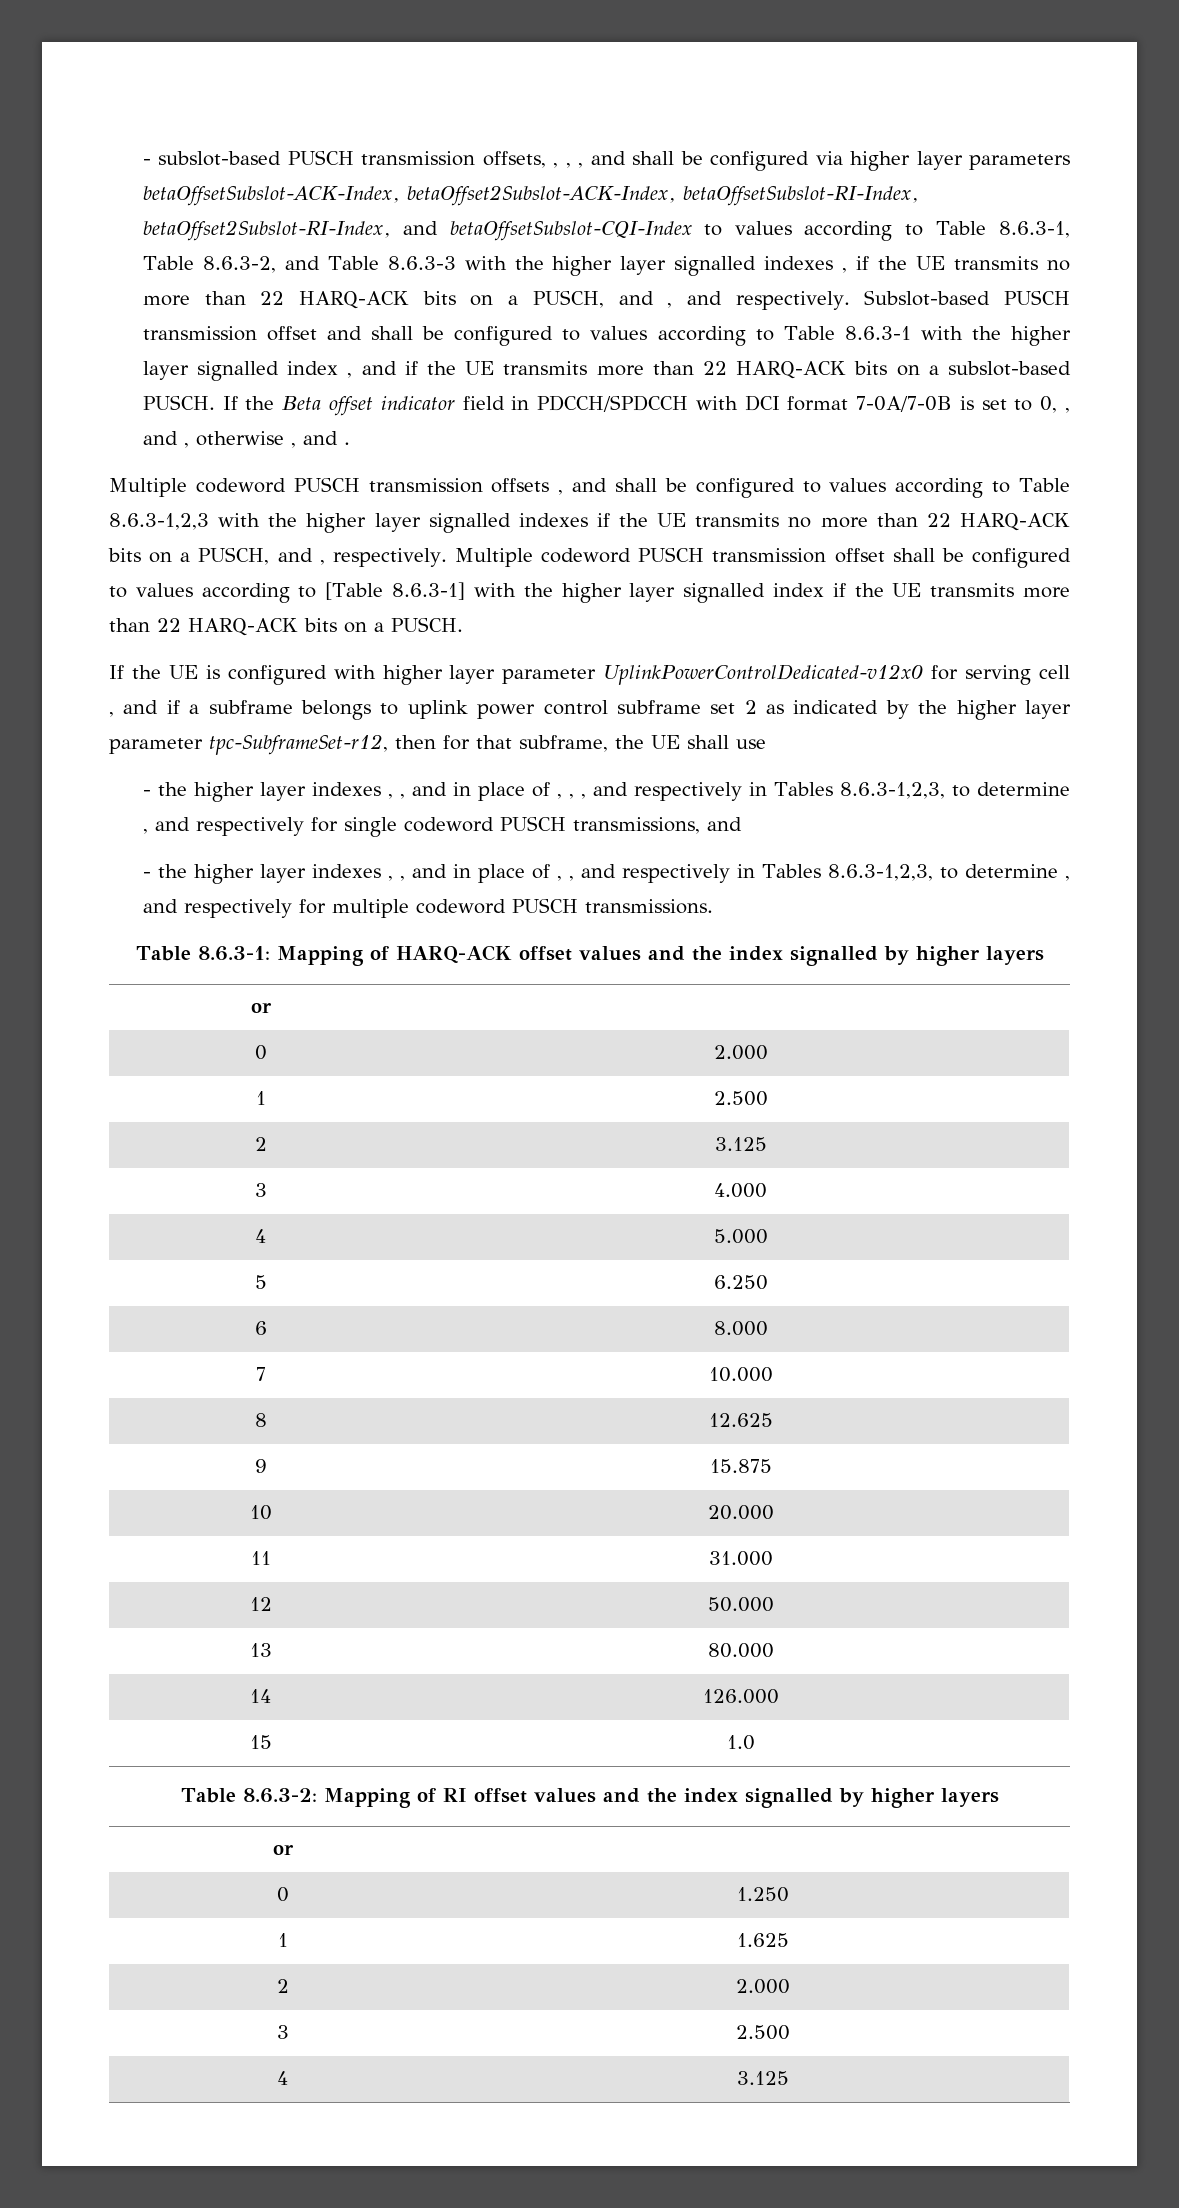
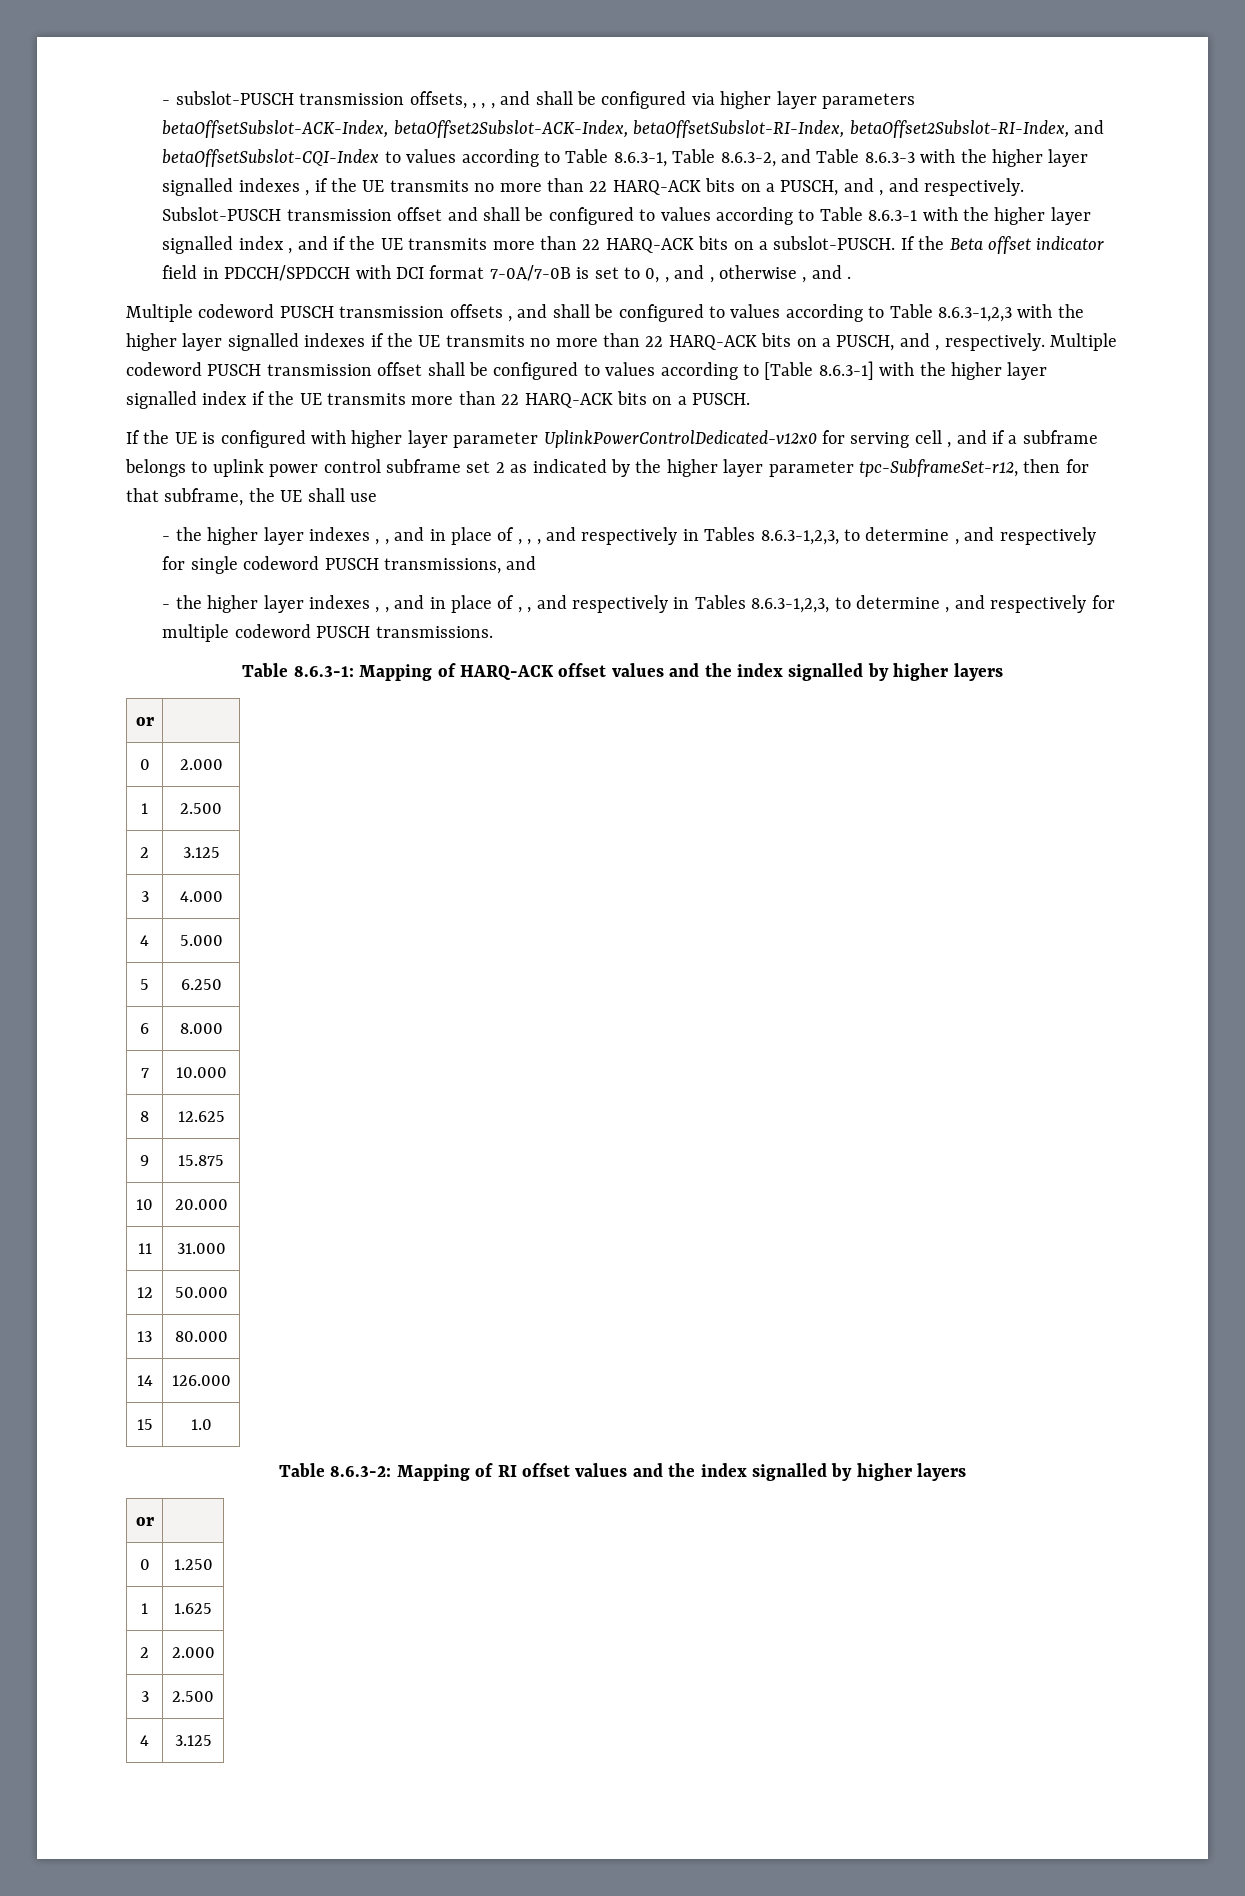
[142,150,354,166] - subslot-based PUSCH -> [162,91,294,105] - subslot-PUSCH
[864,290,1070,306] Subslot-based PUSCH -> [162,207,282,221] Subslot-PUSCH
[947,361,1071,376] [142,395,215,410] subslot-based PUSCH. -> [773,236,896,250] subslot-PUSCH.

